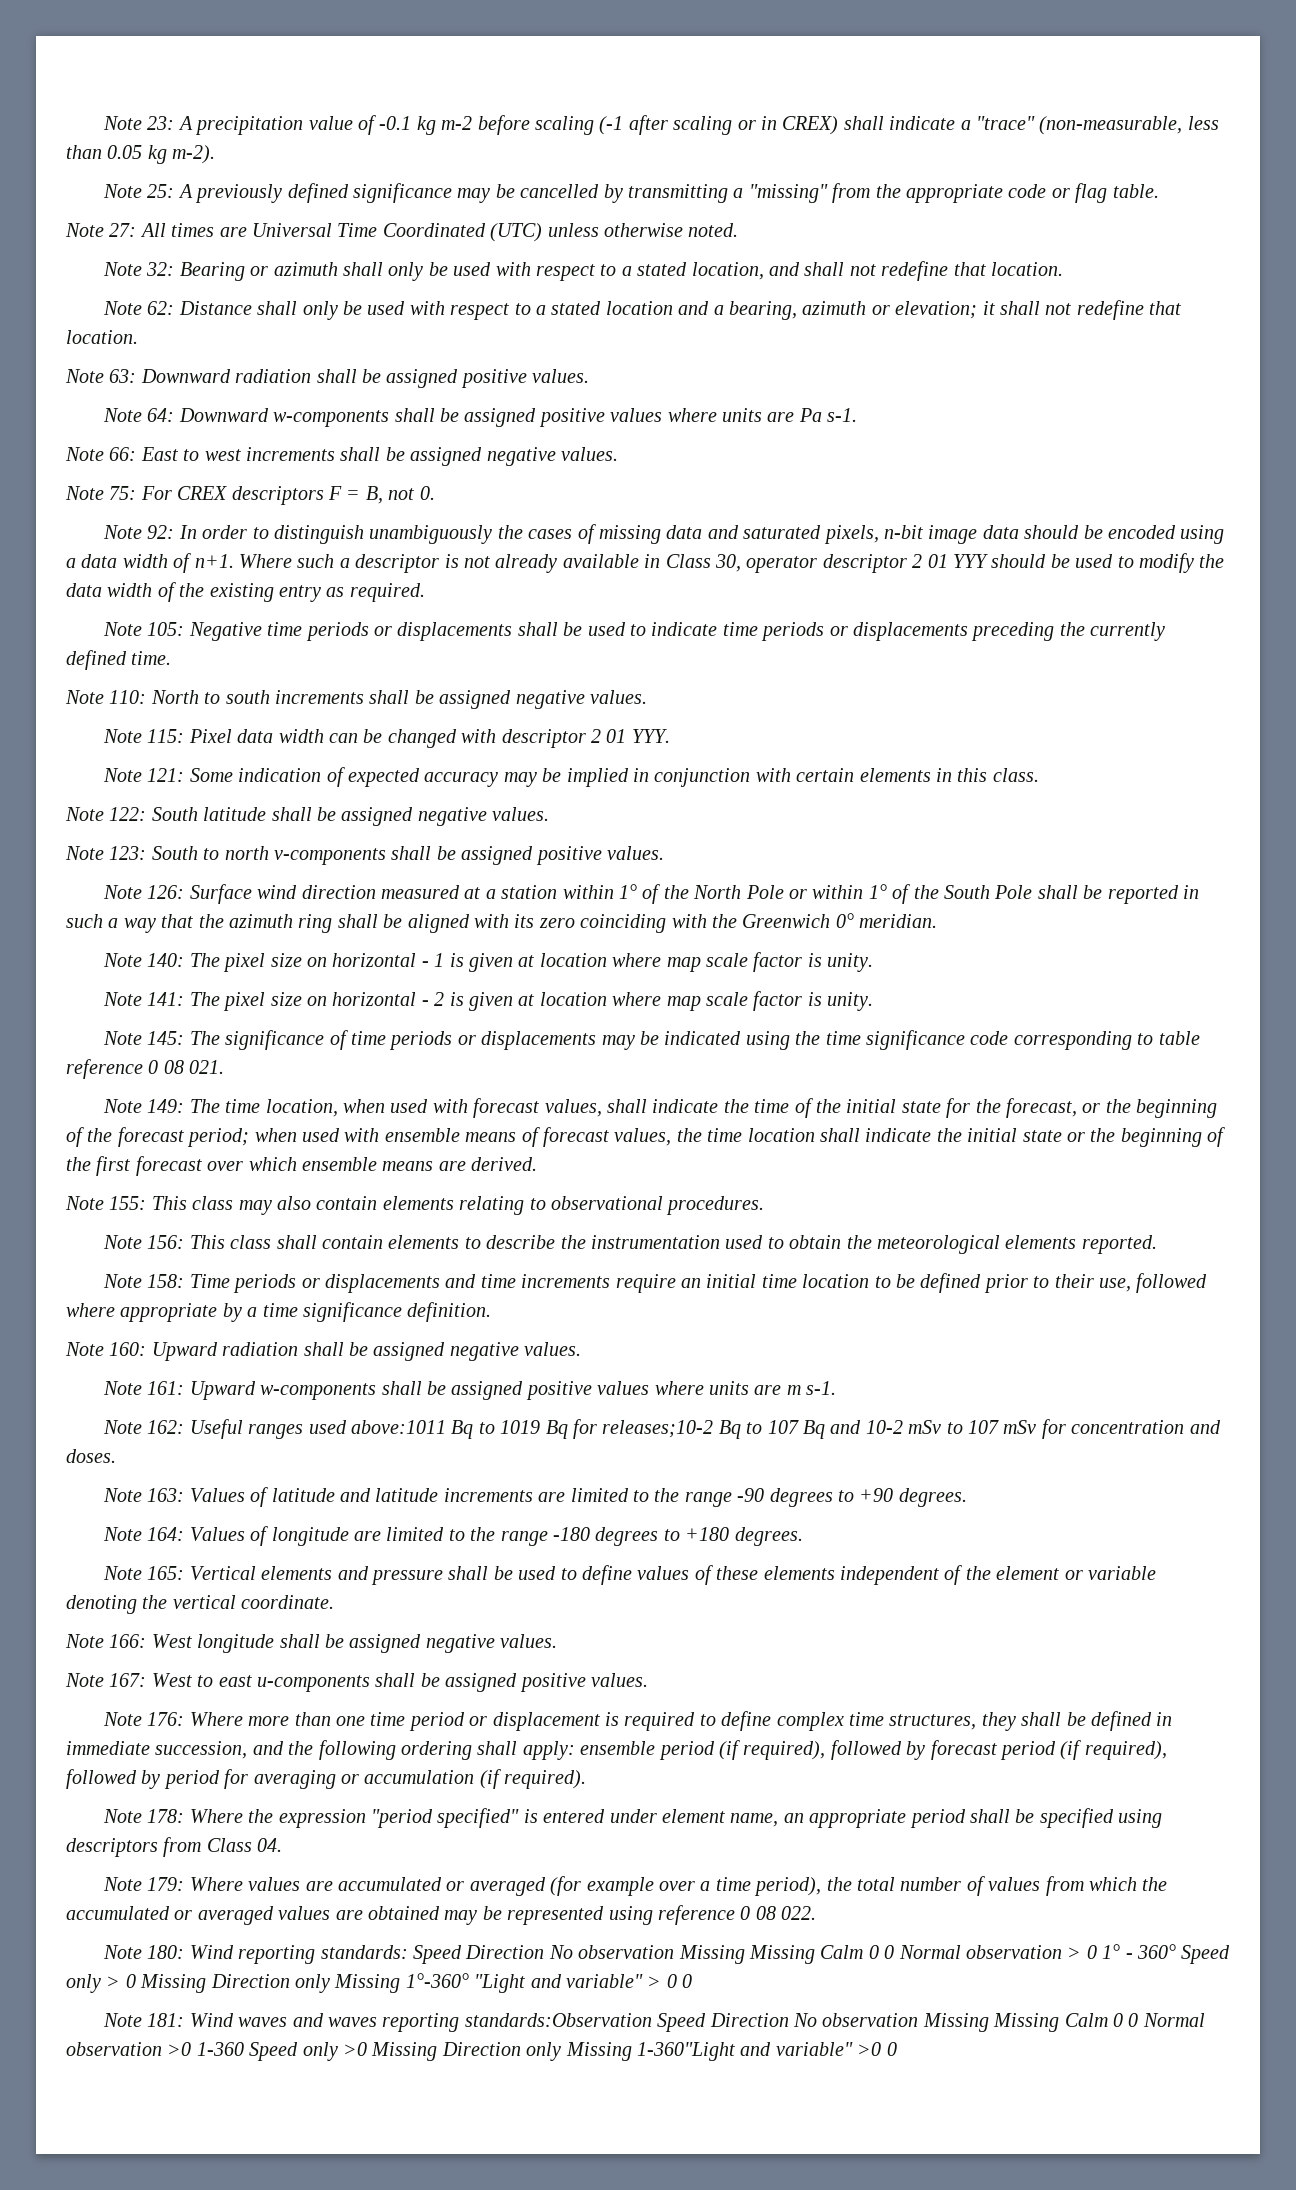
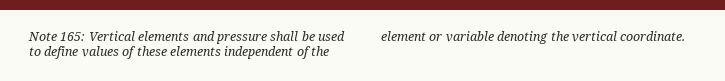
[103,115,1219,135] [66,145,216,164] [103,183,1159,203] [65,223,739,242] [103,261,1064,281] [103,300,1182,320] [66,330,138,344] [65,369,590,388] [103,408,858,427] [65,447,618,466] [65,486,435,505] [103,524,1225,544] [66,553,1225,573] [66,582,425,602] [103,622,1166,641] [66,650,172,670] [65,690,647,709] [103,729,670,748] [103,767,1039,787] [65,807,550,826] [65,846,664,865] [103,884,1200,904] [66,913,938,933] [103,952,874,972] [103,991,874,1011] [103,1030,1200,1050] [66,1059,225,1079] [103,1098,1218,1118] [66,1127,1226,1147] [66,1156,538,1176] [65,1196,765,1215] [103,1235,1157,1254] [103,1273,1208,1293] [66,1302,492,1322] [65,1342,582,1361] [103,1381,837,1400] [103,1419,1221,1439] [66,1449,116,1463] [103,1487,967,1507] [103,1526,803,1546] [103,1566,143,1580] Note 23: A precipitation value of -0.1 kg m-2 before scaling (-1 after scaling or in CREX) shall indicate a "trace" (non-measurable, less than 0.05 kg m-2). // Note 25: A previously defined significance may be cancelled by transmitting a "missing" from the appropriate code or flag table. // Note 27: All times are Universal Time Coordinated (UTC) unless otherwise noted. // Note 32: Bearing or azimuth shall only be used with respect to a stated location, and shall not redefine that location. // Note 62: Distance shall only be used with respect to a stated location and a bearing, azimuth or elevation; it shall not redefine that location. // Note 63: Downward radiation shall be assigned positive values. // Note 64: Downward w-components shall be assigned positive values where units are Pa s-1. // Note 66: East to west increments shall be assigned negative values. // Note 75: For CREX descriptors F = B, not 0. // Note 92: In order to distinguish unambiguously the cases of missing data and saturated pixels, n-bit image data should be encoded using a data width of n+1. Where such a descriptor is not already available in Class 30, operator descriptor 2 01 YYY should be used to modify the data width of the existing entry as required. // Note 105: Negative time periods or displacements shall be used to indicate time periods or displacements preceding the currently defined time. // Note 110: North to south increments shall be assigned negative values. // Note 115: Pixel data width can be changed with descriptor 2 01 YYY. // Note 121: Some indication of expected accuracy may be implied in conjunction with certain elements in this class. // Note 122: South latitude shall be assigned negative values. // Note 123: South to north v-components shall be assigned positive values. // Note 126: Surface wind direction measured at a station within 1° of the North Pole or within 1° of the South Pole shall be reported in such a way that the azimuth ring shall be aligned with its zero coinciding with the Greenwich 0° meridian. // Note 140: The pixel size on horizontal - 1 is given at location where map scale factor is unity. // Note 141: The pixel size on horizontal - 2 is given at location where map scale factor is unity. // Note 145: The significance of time periods or displacements may be indicated using the time significance code corresponding to table reference 0 08 021. // Note 149: The time location, when used with forecast values, shall indicate the time of the initial state for the forecast, or the beginning of the forecast period; when used with ensemble means of forecast values, the time location shall indicate the initial state or the beginning of the first forecast over which ensemble means are derived. // Note 155: This class may also contain elements relating to observational procedures. // Note 156: This class shall contain elements to describe the instrumentation used to obtain the meteorological elements reported. // Note 158: Time periods or displacements and time increments require an initial time location to be defined prior to their use, followed where appropriate by a time significance definition. // Note 160: Upward radiation shall be assigned negative values. // Note 161: Upward w-components shall be assigned positive values where units are m s-1. // Note 162: Useful ranges used above:1011 Bq to 1019 Bq for releases;10-2 Bq to 107 Bq and 10-2 mSv to 107 mSv for concentration and doses. // Note 163: Values of latitude and latitude increments are limited to the range -90 degrees to +90 degrees. // Note 164: Values of longitude are limited to the range -180 degrees to +180 degrees. // Note -> [28,32,57,41] Note
[65,1634,558,1653] [65,1673,648,1692] [103,1711,1173,1731] [66,1740,1167,1760] [66,1769,587,1789] [103,1808,1163,1828] [66,1837,283,1857] [103,1876,1168,1896] [66,1905,817,1925] [103,1944,1231,1964] [66,1973,693,1993] [103,2013,1205,2032] [66,2042,897,2061] // Note 166: West longitude shall be assigned negative values. // Note 167: West to east u-components shall be assigned positive values. // Note 176: Where more than one time period or displacement is required to define complex time structures, they shall be defined in immediate succession, and the following ordering shall apply: ensemble period (if required), followed by forecast period (if required), followed by period for averaging or accumulation (if required). // Note 178: Where the expression "period specified" is entered under element name, an appropriate period shall be specified using descriptors from Class 04. // Note 179: Where values are accumulated or averaged (for example over a time period), the total number of values from which the accumulated or averaged values are obtained may be represented using reference 0 08 022. // Note 180: Wind reporting standards: Speed Direction No observation Missing Missing Calm 0 0 Normal observation > 0 1° - 360° Speed only > 0 Missing Direction only Missing 1°-360° "Light and variable" > 0 0 // Note 181: Wind waves and waves reporting standards:Observation Speed Direction No observation Missing Missing Calm 0 0 Normal observation >0 1-360 Speed only >0 Missing Direction only Missing 1-360"Light and variable" >0 0 -> (686, 36) none

